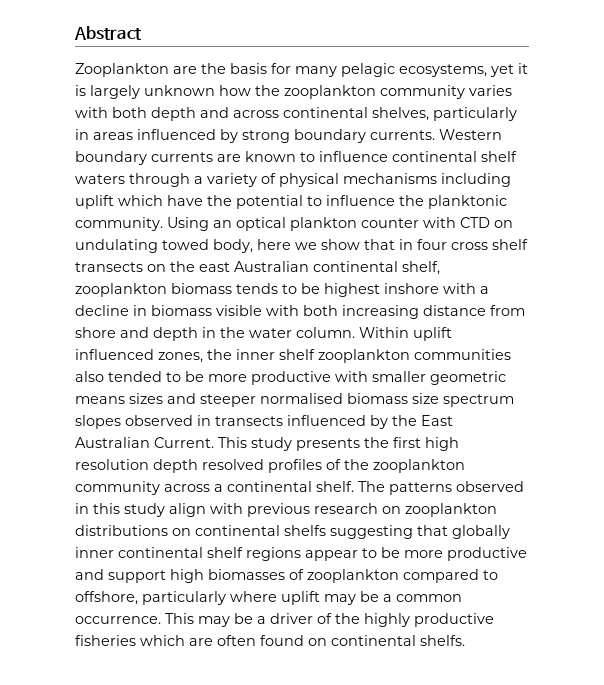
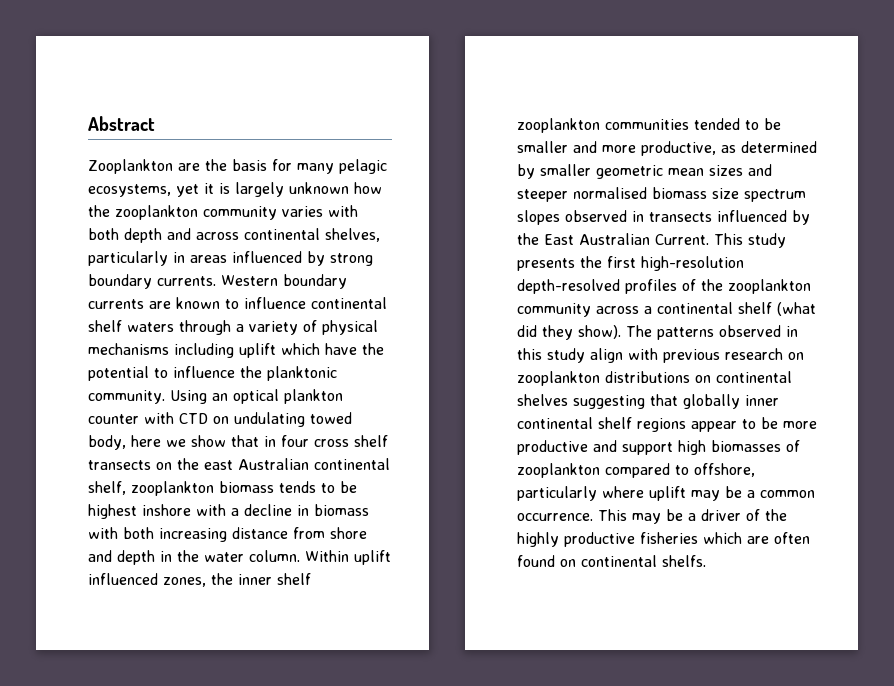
[216,305,262,316] visible -> (369, 510) none
[75,371,104,382] also -> (689, 124) none
[208,371,368,385] more productive with -> [517,141,817,156] [517,164,535,179] smaller and more productive, as determined by
[75,396,125,404] means -> [668,168,704,176] mean
[425,437,459,451] [75,459,264,473] high resolution depth resolved -> [641,256,744,271] [517,279,620,294] high-resolution depth-resolved
[316,481,354,492] shelf. -> [738,302,816,316] [517,325,621,340] shelf (what did they show).
[284,525,326,536] shelfs -> [517,394,568,406] shelves

